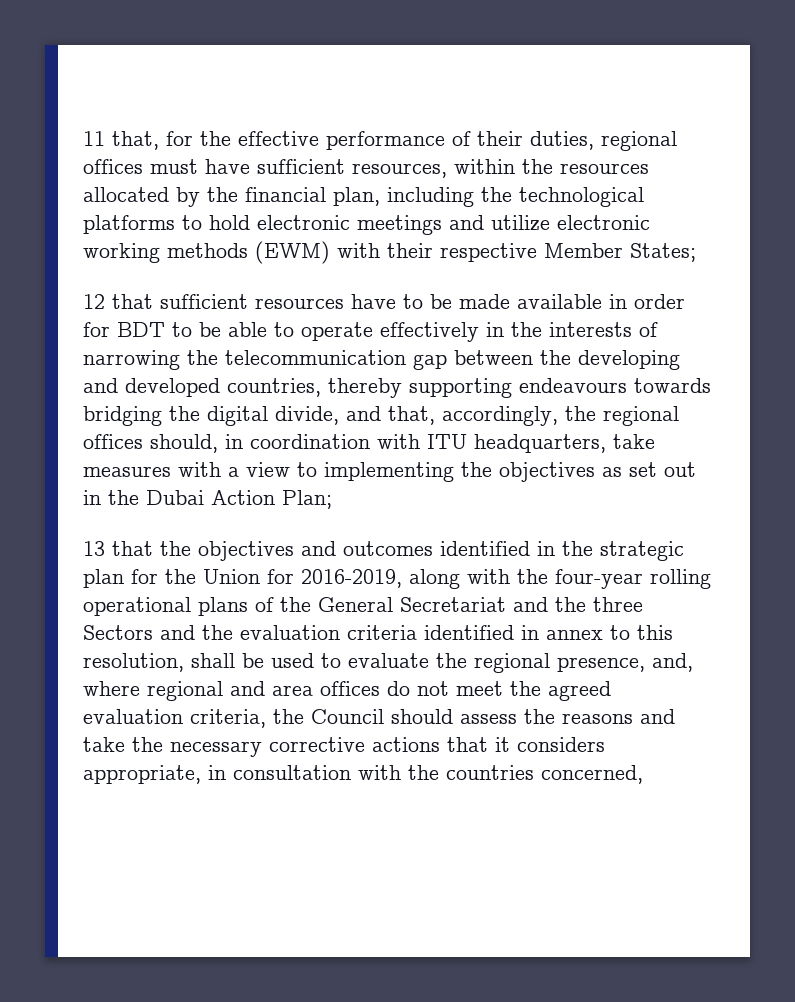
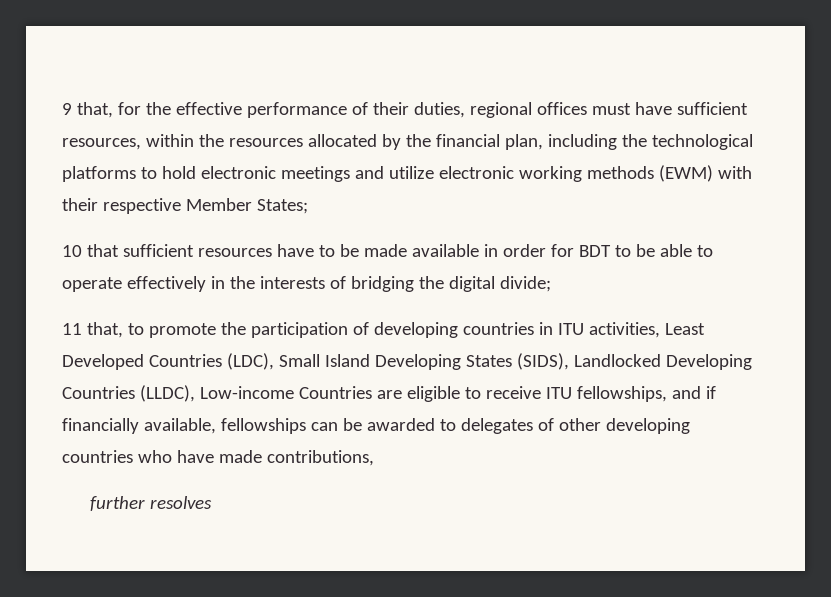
[83,131,105,146] 11 -> [62,103,72,115] 9
[83,294,105,309] 12 -> [62,245,82,257] 10
[83,350,680,370] [83,378,711,398] [83,406,679,426] [83,434,655,453] [83,462,696,482] [83,490,332,509] [83,541,684,561] [83,569,711,589] [83,597,643,616] [83,625,673,640] [83,653,693,673] [83,681,611,701] [83,709,675,728] [83,737,605,757] [83,765,643,784] narrowing the telecommunication gap between the developing and developed countries, thereby supporting endeavours towards bridging the digital divide, and that, accordingly, the regional offices should, in coordination with ITU headquarters, take measures with a view to implementing the objectives as set out in the Dubai Action Plan; // 13 that the objectives and outcomes identified in the strategic plan for the Union for 2016-2019, along with the four-year rolling operational plans of the General Secretariat and the three Sectors and the evaluation criteria identified in annex to this resolution, shall be used to evaluate the regional presence, and, where regional and area offices do not meet the agreed evaluation criteria, the Council should assess the reasons and take the necessary corrective actions that it considers appropriate, in consultation with the countries concerned, -> [350,276,551,292] [62,322,705,338] [62,353,752,370] [62,385,716,402] [62,418,690,434] [62,450,374,466] [89,496,212,511] bridging the digital divide; // 11 that, to promote the participation of developing countries in ITU activities, Least Developed Countries (LDC), Small Island Developing States (SIDS), Landlocked Developing Countries (LLDC), Low-income Countries are eligible to receive ITU fellowships, and if financially available, fellowships can be awarded to delegates of other developing countries who have made contributions, // further resolves

